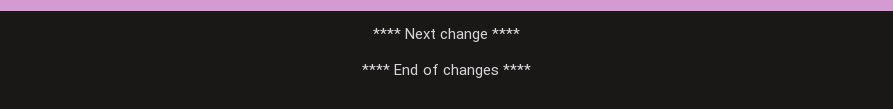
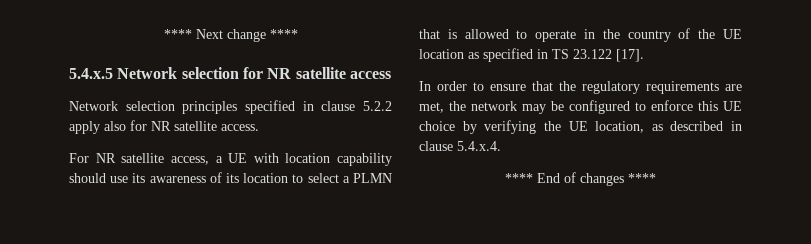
(521, 33) none -> [69,67,391,79] [69,100,392,114] [69,120,259,134] [69,153,392,166] [69,172,392,183] [419,28,742,42] [419,48,644,62] [419,81,742,94] [419,100,742,114] [419,120,742,134] [419,141,501,151] // 5.4.x.5 Network selection for NR satellite access // Network selection principles specified in clause 5.2.2 apply also for NR satellite access. // For NR satellite access, a UE with location capability should use its awareness of its location to select a PLMN that is allowed to operate in the country of the UE location as specified in TS 23.122 [17]. // In order to ensure that the regulatory requirements are met, the network may be configured to enforce this UE choice by verifying the UE location, as described in clause 5.4.x.4.

